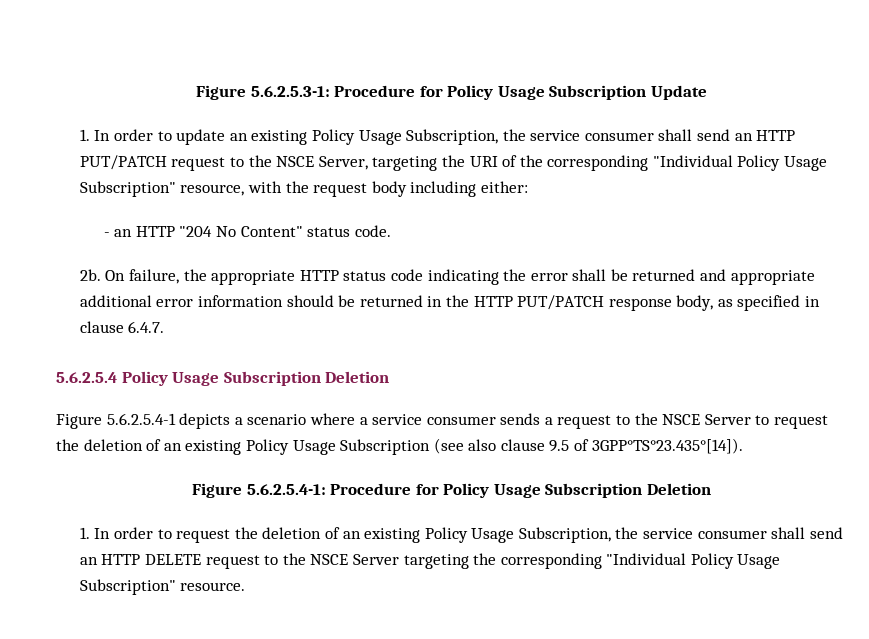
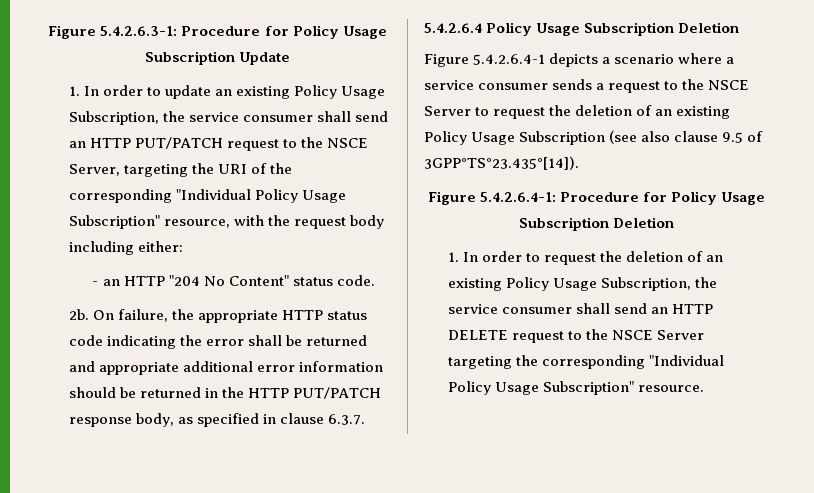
[195,85,330,100] Figure 5.6.2.5.3-1: -> [48,25,178,39] Figure 5.4.2.6.3-1:
[128,321,165,333] [56,372,117,383] 6.4.7. // 5.6.2.5.4 -> [328,414,366,425] [424,23,482,33] 6.3.7. // 5.4.2.6.4
[106,413,176,425] 5.6.2.5.4-1 -> [473,54,546,65] 5.4.2.6.4-1
[246,484,326,495] 5.6.2.5.4-1: -> [479,192,556,202] 5.4.2.6.4-1:

